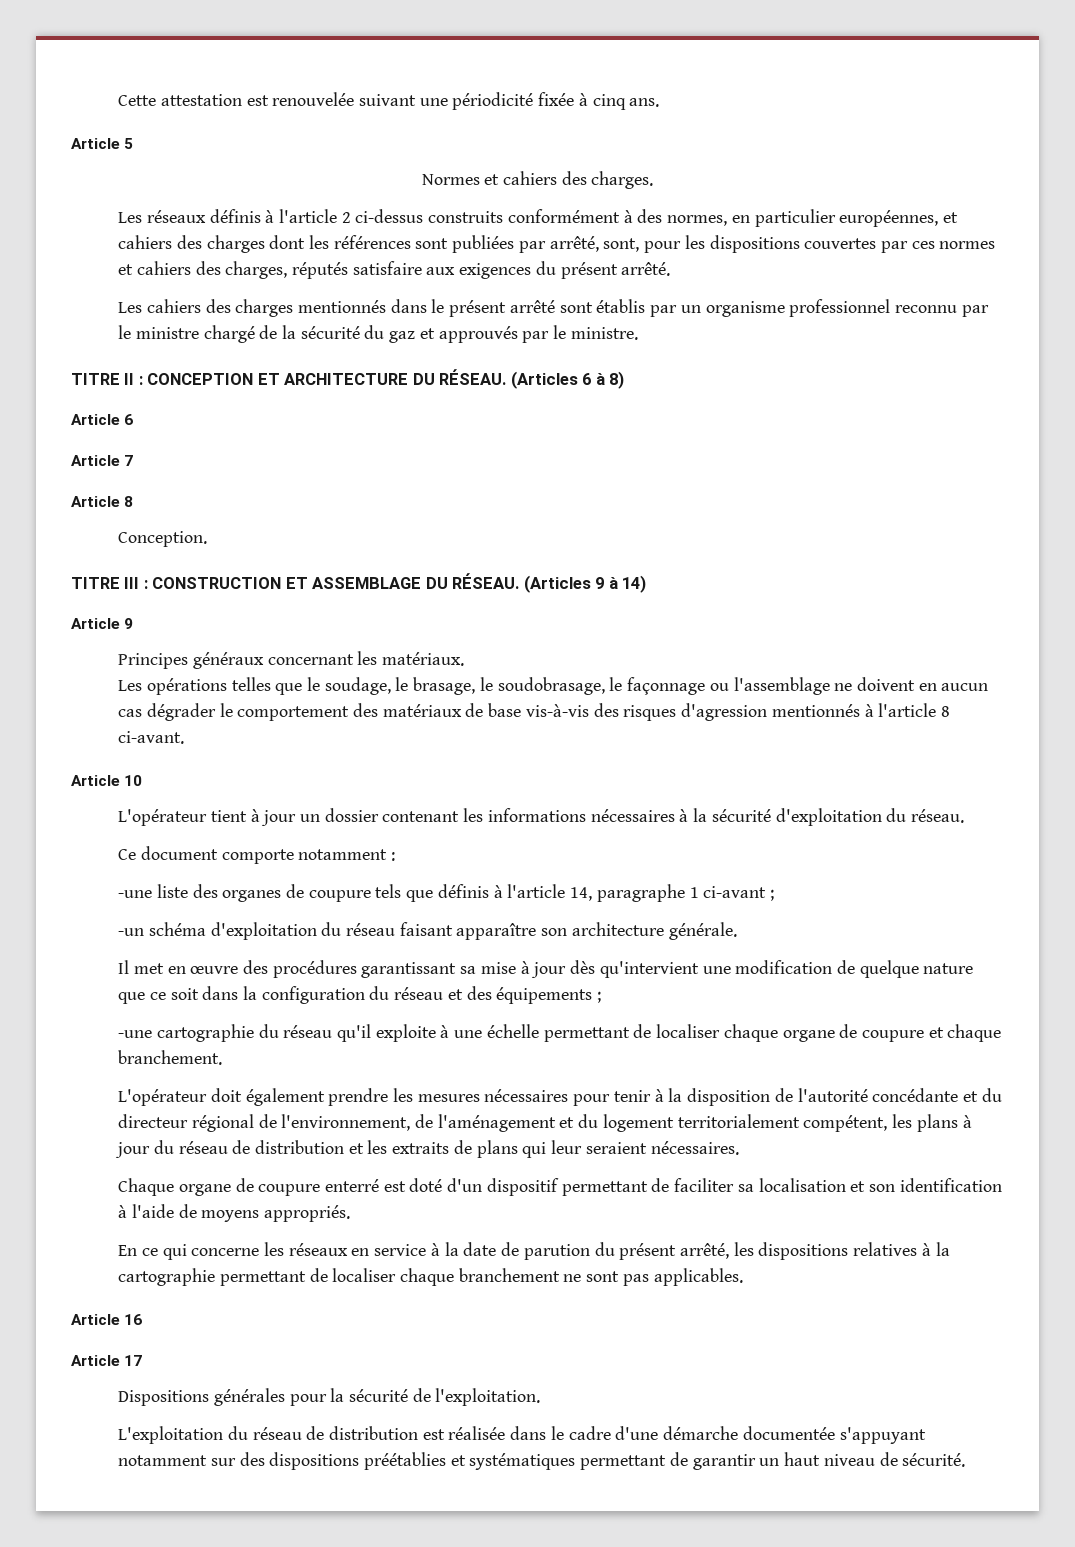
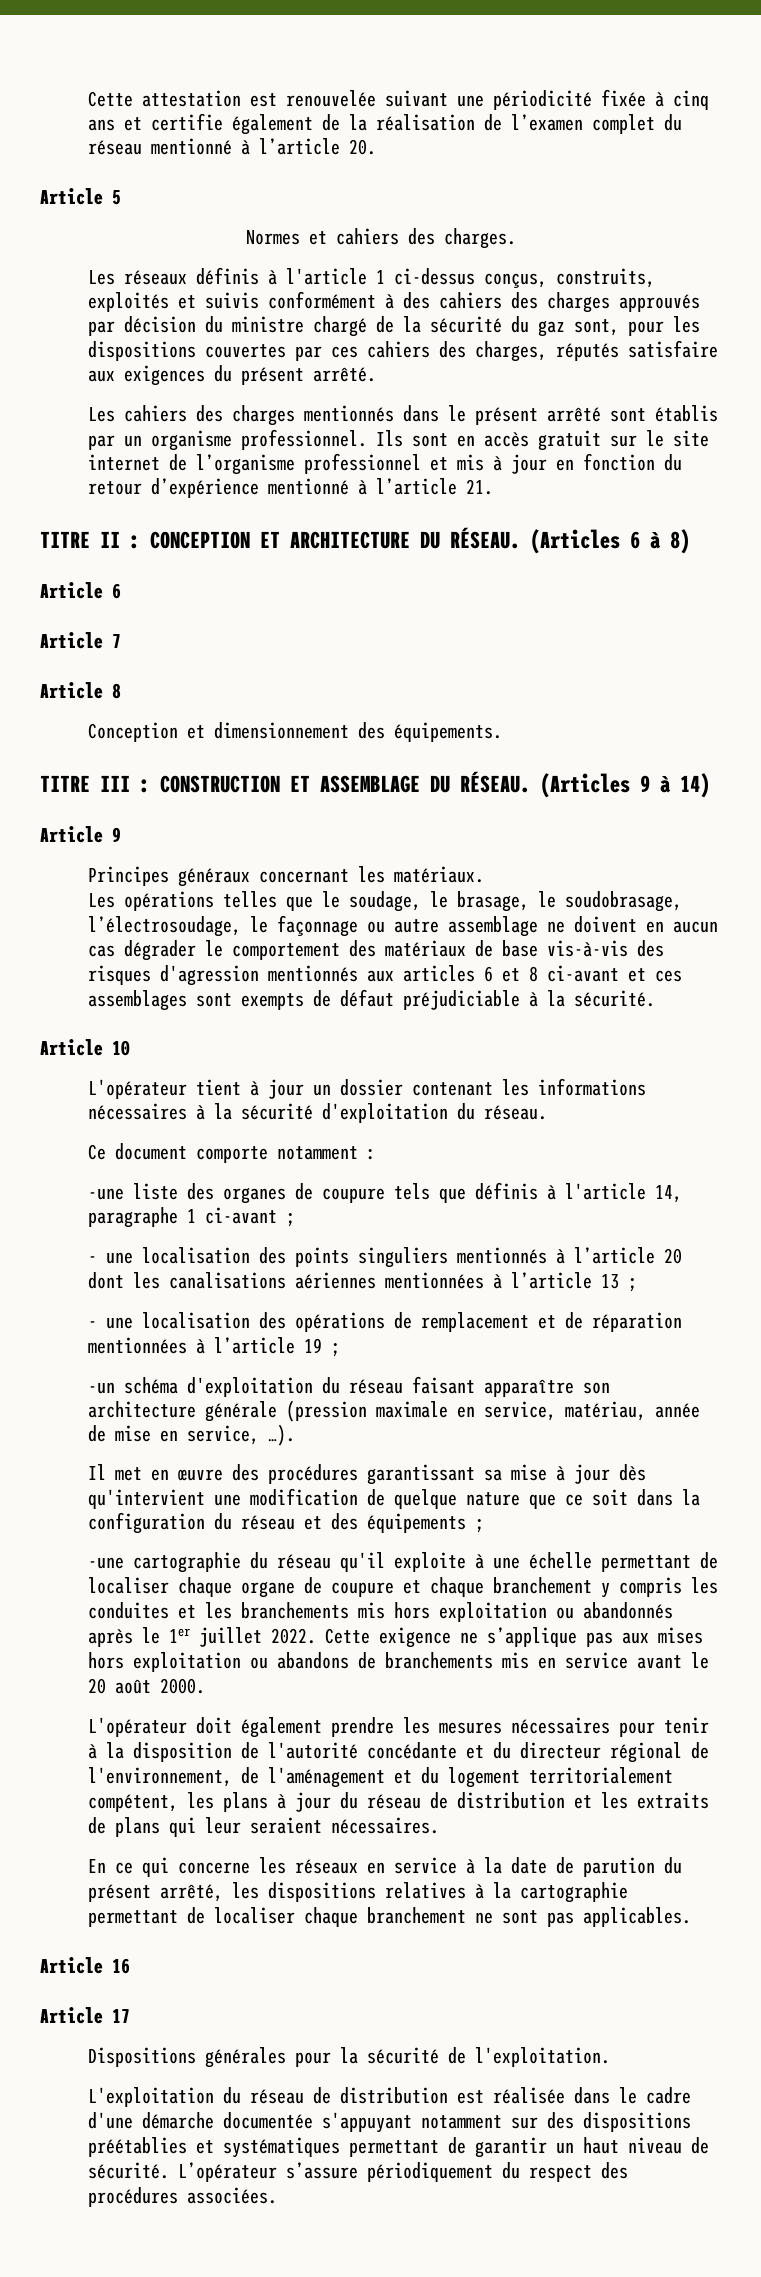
[629,98,660,107] ans. -> [87,113,682,135] [87,138,376,155] ans et certifie également de la réalisation de l’examen complet du réseau mentionné à l’article 20.
[341,209,959,227] [118,235,599,253] 2 ci-dessus construits conformément à des normes, en particulier européennes, et cahiers des charges dont les références sont publiées par arrêté, -> [375,268,655,288] [87,291,700,313] [87,316,565,337] 1 ci-dessus conçus, construits, exploités et suivis conformément à des cahiers des charges approuvés par décision du ministre chargé de la sécurité du gaz
[939,241,996,249] [118,264,134,275] normes et -> (358, 352) none
[789,299,989,317] [118,325,638,343] professionnel reconnu par le ministre chargé de la sécurité du gaz et approuvés par le ministre. -> [240,429,709,451] [87,453,682,475] [87,478,493,498] professionnel. Ils sont en accès gratuit sur le site internet de l’organisme professionnel et mis à jour en fonction du retour d’expérience mentionné à l’article 21.
[118,531,208,547] Conception. -> [87,722,502,742] Conception et dimensionnement des équipements.
(605, 686) none -> [87,916,241,937] l’électrosoudage,
[733,677,830,695] l'assemblage -> [393,916,538,937] autre assemblage
[864,703,951,717] [118,731,185,744] à l'article 8 ci-avant. -> [366,965,682,982] [87,989,655,1011] aux articles 6 et 8 ci-avant et ces assemblages sont exempts de défaut préjudiciable à la sécurité.
(775, 895) none -> [87,1247,682,1268] [87,1272,637,1292] [87,1312,682,1332] [87,1337,340,1357] // - une localisation des points singuliers mentionnés à l’article 20 dont les canalisations aériennes mentionnées à l’article 13 ; // - une localisation des opérations de remplacement et de réparation mentionnées à l’article 19 ;
[668,922,737,940] générale. -> [204,1400,700,1422] [87,1424,295,1446] générale (pression maximale en service, matériau, année de mise en service, …).
[118,1050,223,1065] branchement. -> [492,1577,718,1598] [87,1602,673,1622] [87,1627,703,1648] [87,1652,709,1672] [87,1678,205,1694] branchement y compris les conduites et les branchements mis hors exploitation ou abandonnés après le 1er juillet 2022. Cette exigence ne s’applique pas aux mises hors exploitation ou abandons de branchements mis en service avant le 20 août 2000.
[118,1178,1002,1196] [118,1204,351,1222] // Chaque organe de coupure enterré est doté d'un dispositif permettant de faciliter sa localisation et son identification à l'aide de moyens appropriés. -> (439, 1825) none
(966, 1460) none -> [177,2162,628,2182] [87,2187,277,2207] L’opérateur s’assure périodiquement du respect des procédures associées.

